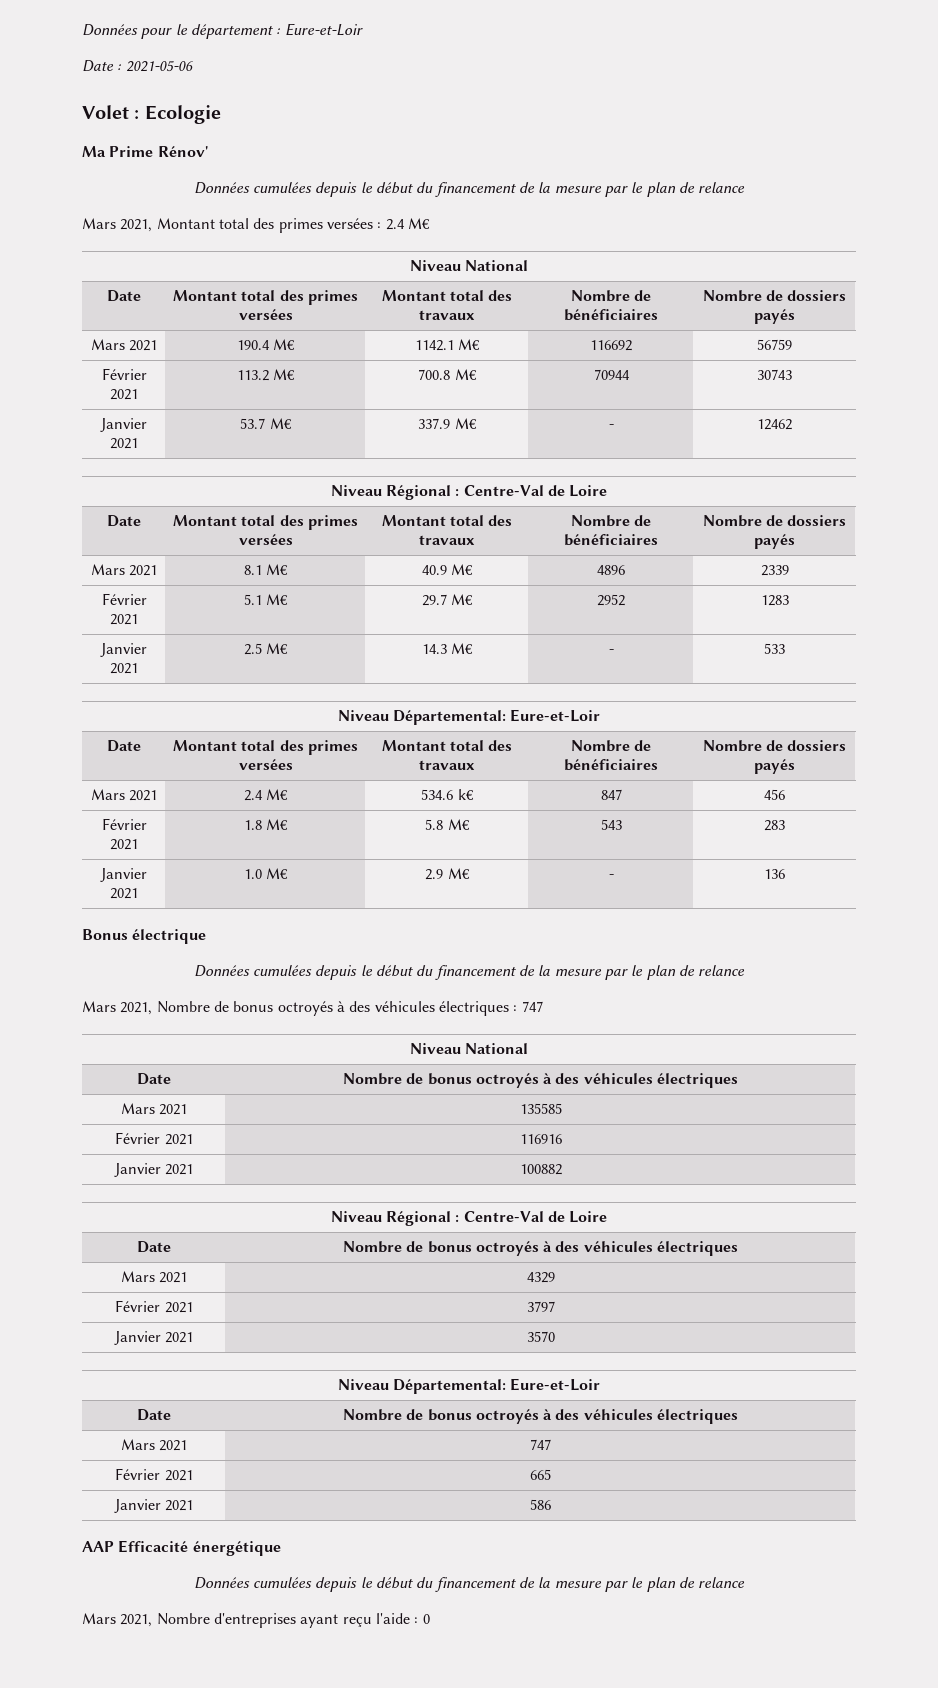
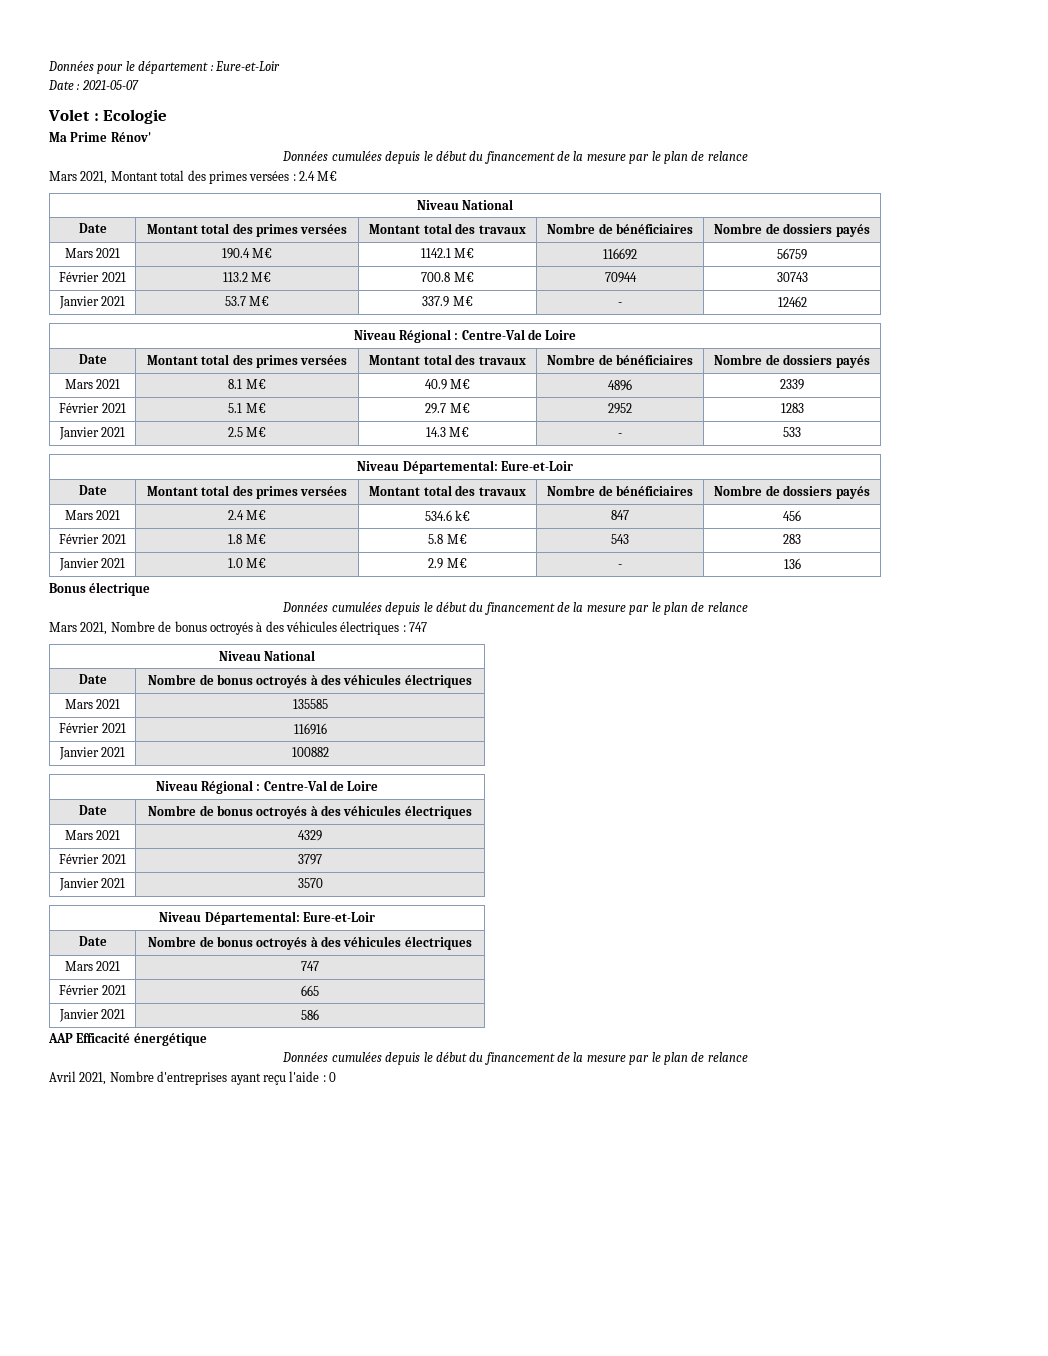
[125,61,193,72] 2021-05-06 -> [81,80,139,90] 2021-05-07
[82,1613,116,1624] Mars -> [49,1071,76,1082] Avril

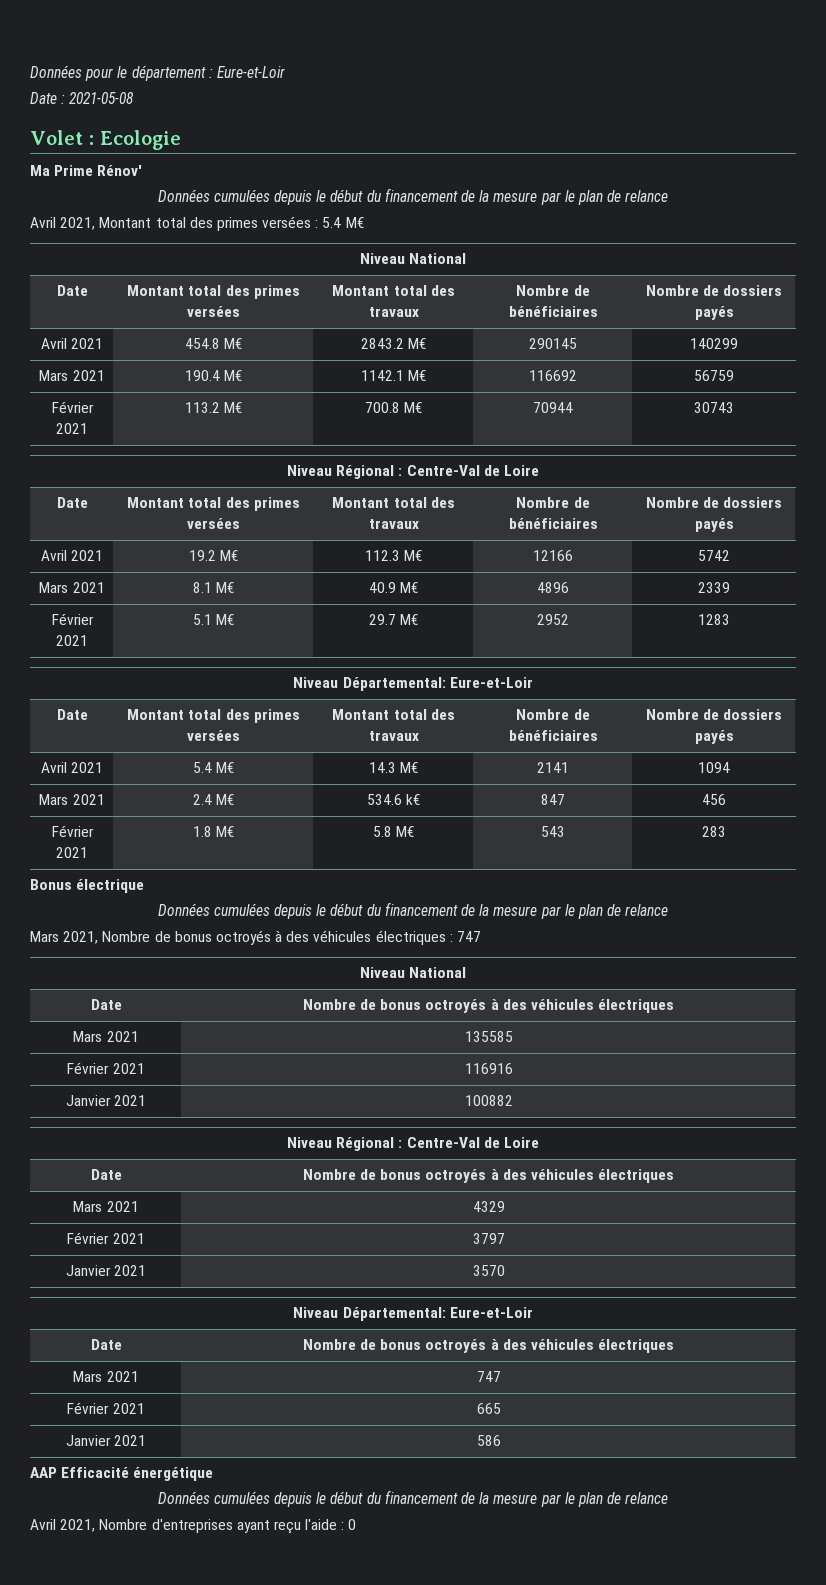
[81,80,139,90] 2021-05-07 -> [69,92,135,104] 2021-05-08
[49,171,77,181] Mars -> [30,217,56,228] Avril
[299,171,315,181] 2.4 -> [322,217,342,228] 5.4
(870, 230) none -> [40,338,104,349] [184,338,243,349] [360,338,427,349] [529,338,577,349] [690,338,738,349] // Avril 2021 | 454.8 M€ | 2843.2 M€ | 290145 | 140299
[58,296,126,309] [224,296,270,306] [422,296,473,307] [618,302,622,306] [777,296,807,307] // Janvier 2021 | 53.7 M€ | 337.9 M€ | - | 12462 -> (734, 407) none
(870, 361) none -> [40,550,104,561] [188,550,239,561] [364,550,423,561] [533,550,573,561] [698,550,730,561] // Avril 2021 | 19.2 M€ | 112.3 M€ | 12166 | 5742
[58,427,126,440] [227,427,267,437] [425,427,470,437] [618,433,622,437] [783,427,801,437] // Janvier 2021 | 2.5 M€ | 14.3 M€ | - | 533 -> (730, 619) none
(870, 492) none -> [40,762,104,773] [192,762,235,773] [368,762,419,773] [537,762,569,773] [698,762,730,773] // Avril 2021 | 5.4 M€ | 14.3 M€ | 2141 | 1094
[58,558,126,571] [227,558,267,568] [428,558,467,569] [618,564,622,568] [783,558,801,569] // Janvier 2021 | 1.0 M€ | 2.9 M€ | - | 136 -> (726, 831) none

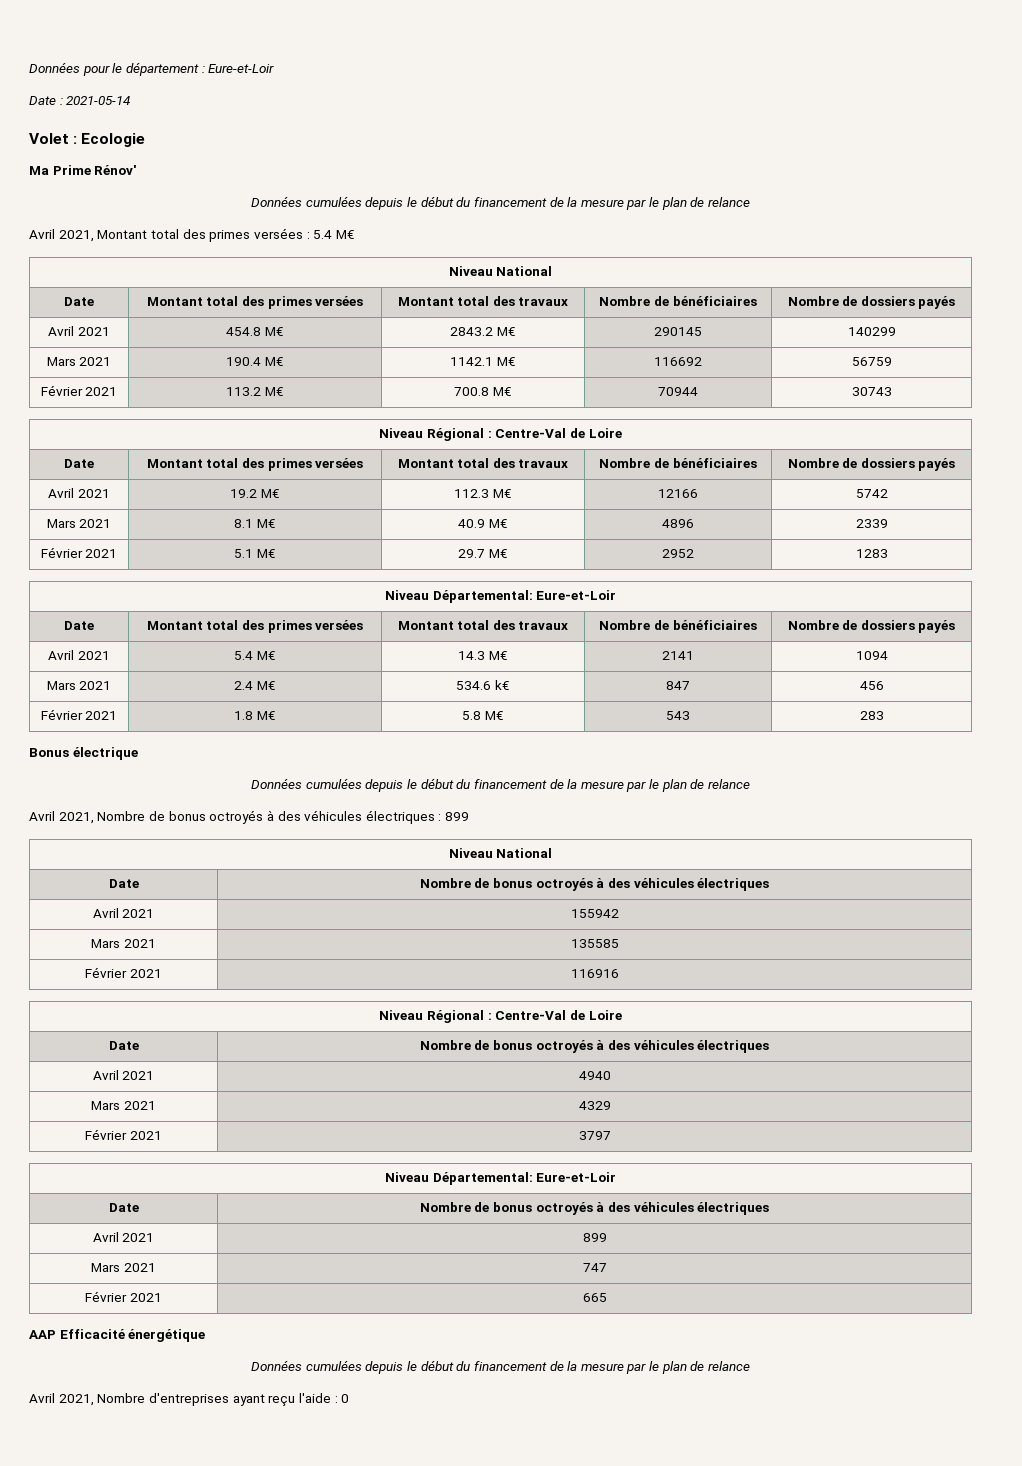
[69,92,135,104] 2021-05-08 -> [66,96,131,105] 2021-05-14
[30,931,59,942] Mars -> [29,811,55,821] Avril
[457,931,482,942] 747 -> [445,812,470,821] 899
(675, 1006) none -> [92,908,155,918] [570,909,619,918] // Avril 2021 | 155942
[65,1095,147,1106] [464,1095,513,1106] // Janvier 2021 | 100882 -> (619, 973) none
(675, 1176) none -> [92,1070,155,1080] [578,1071,611,1080] // Avril 2021 | 4940
[65,1265,147,1276] [472,1265,505,1276] // Janvier 2021 | 3570 -> (611, 1135) none
(675, 1346) none -> [92,1232,155,1242] [582,1233,607,1242] // Avril 2021 | 899
[65,1435,147,1446] [476,1435,501,1446] // Janvier 2021 | 586 -> (607, 1297) none

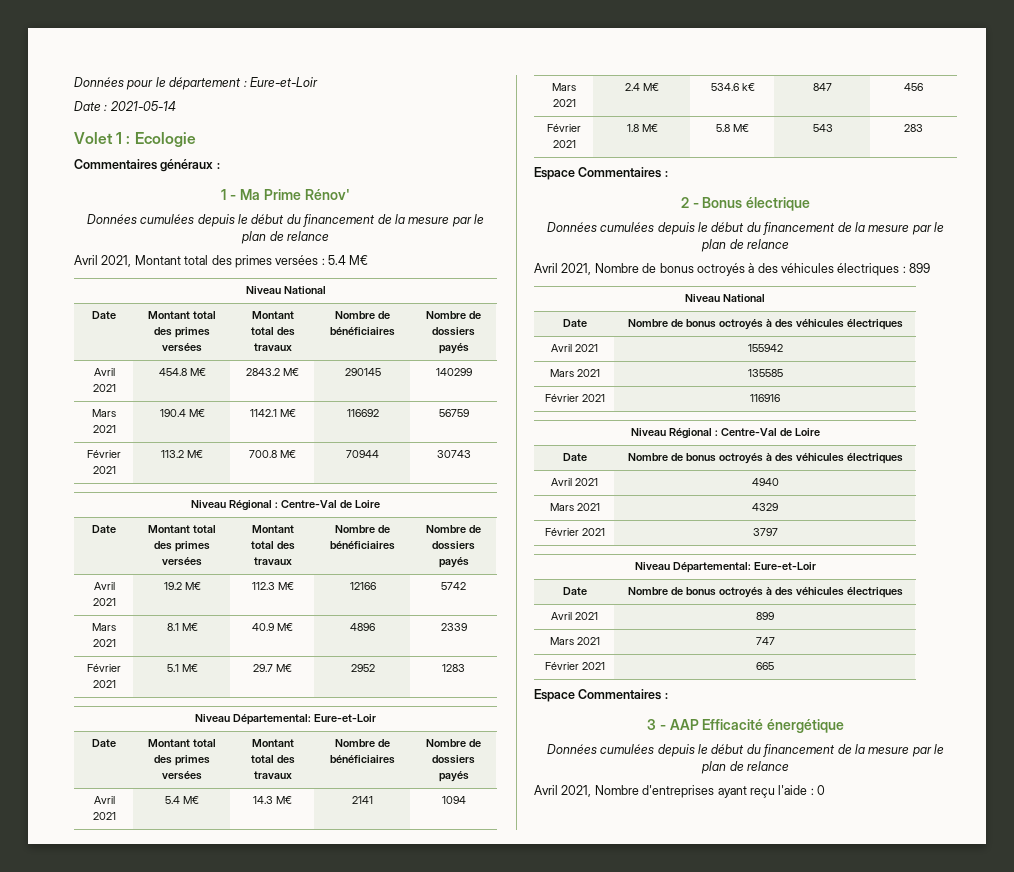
(69, 138) none -> [116,132,123,144] 1
(146, 140) none -> [74,159,220,172] [221,189,237,200] Commentaires généraux : // 1 -
(884, 715) none -> [534,167,668,180] [680,197,699,208] Espace Commentaires : // 2 -
(607, 1297) none -> [534,689,668,702] [646,719,666,730] Espace Commentaires : // 3 -

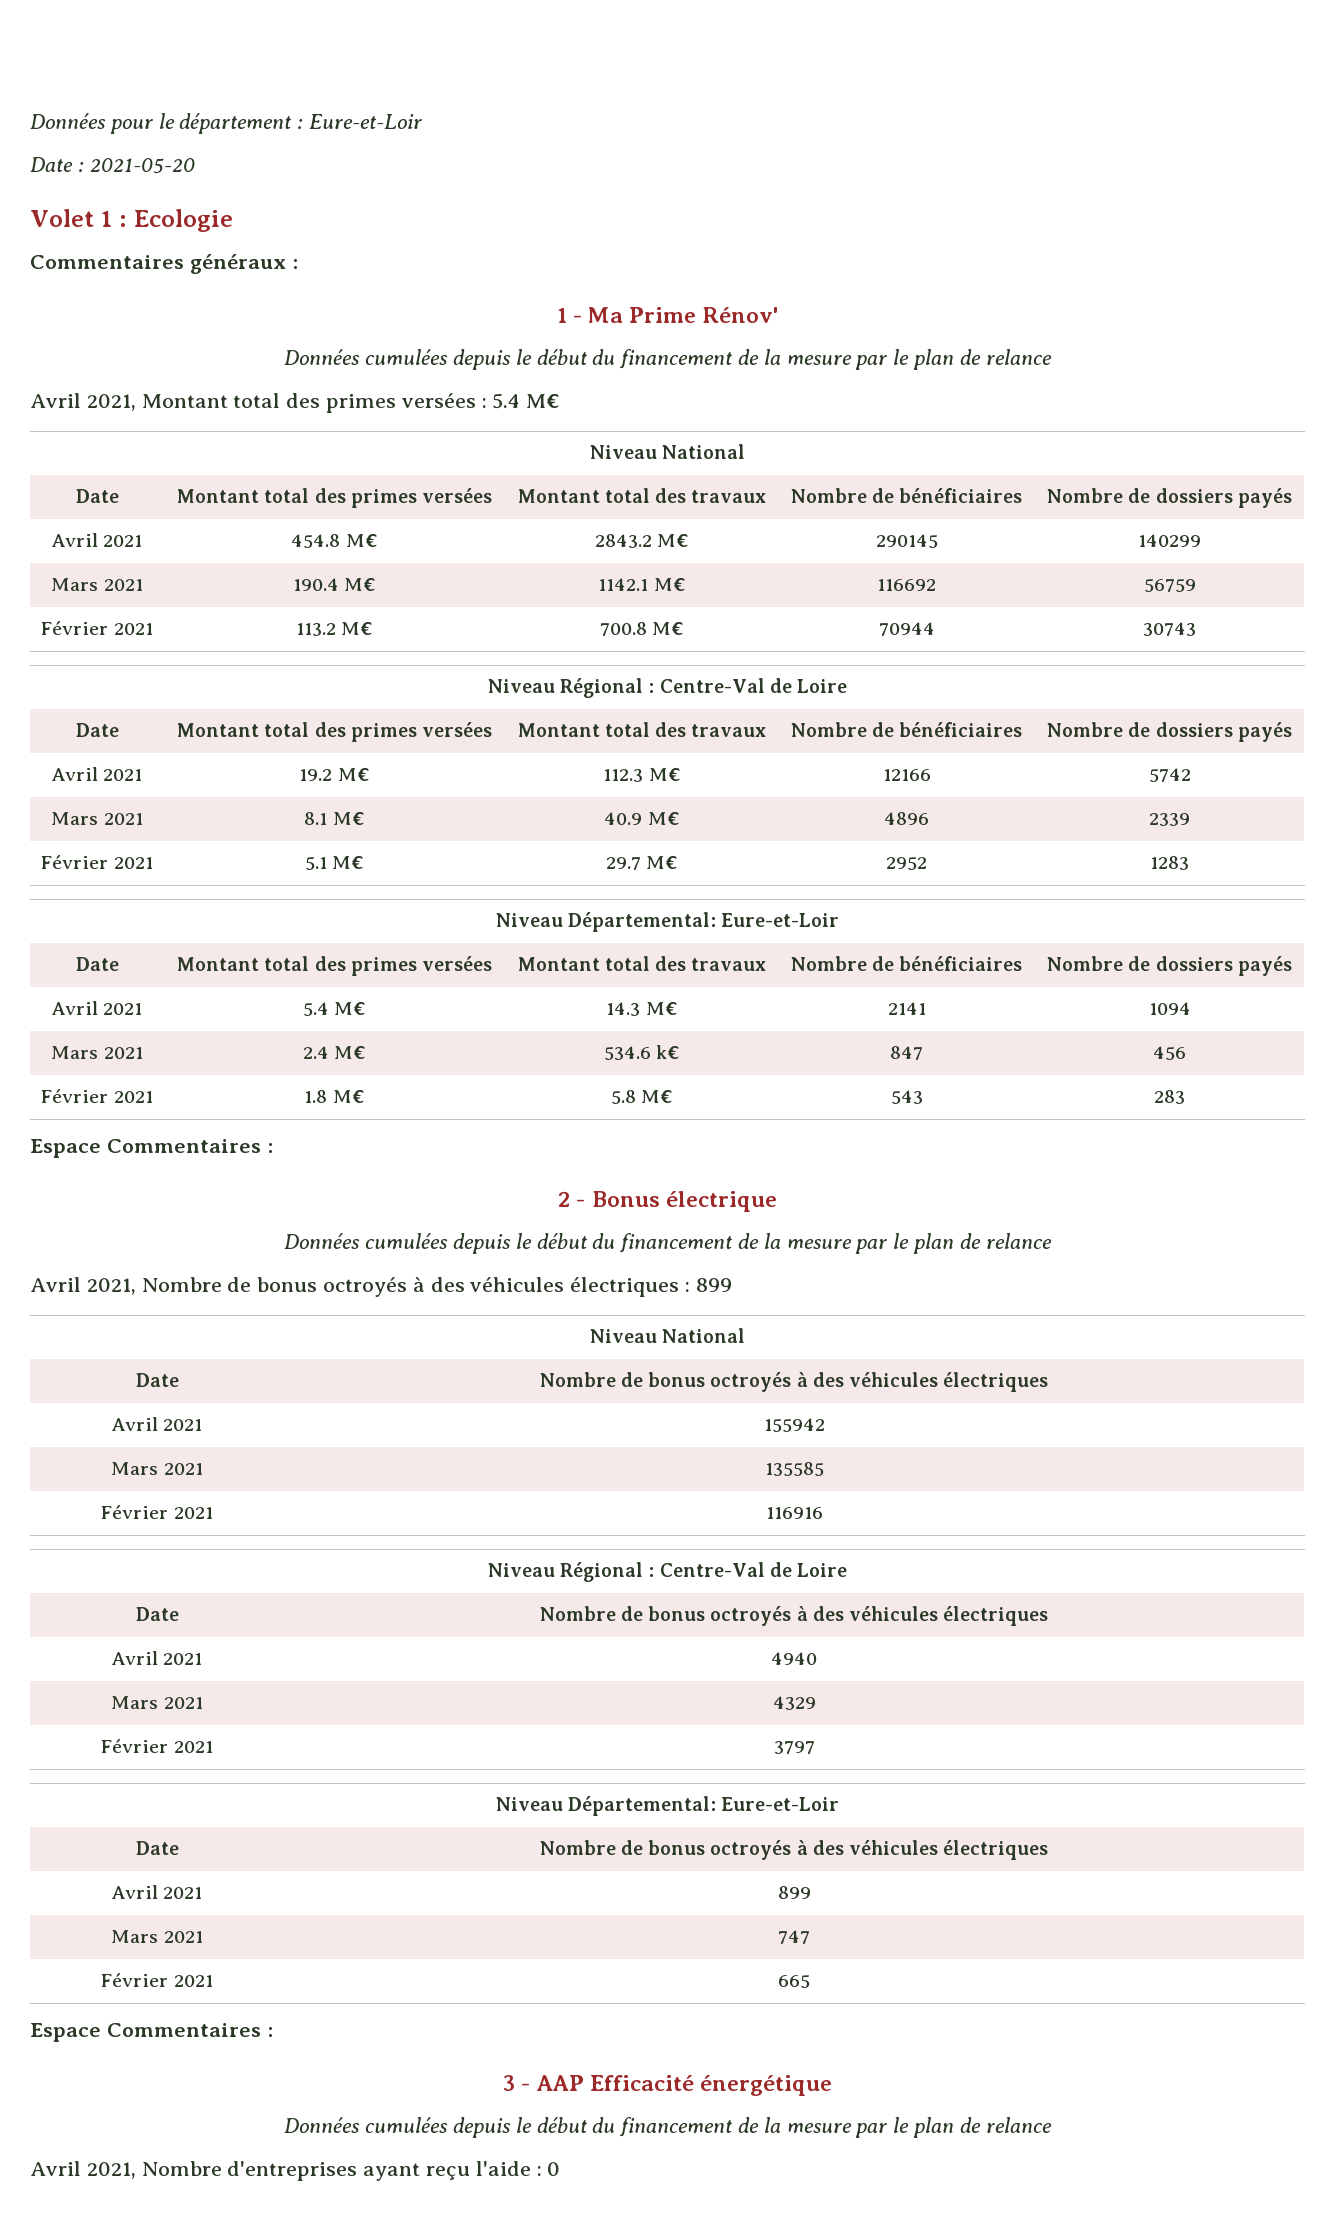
[109,101,176,111] 2021-05-14 -> [89,158,195,174] 2021-05-20

